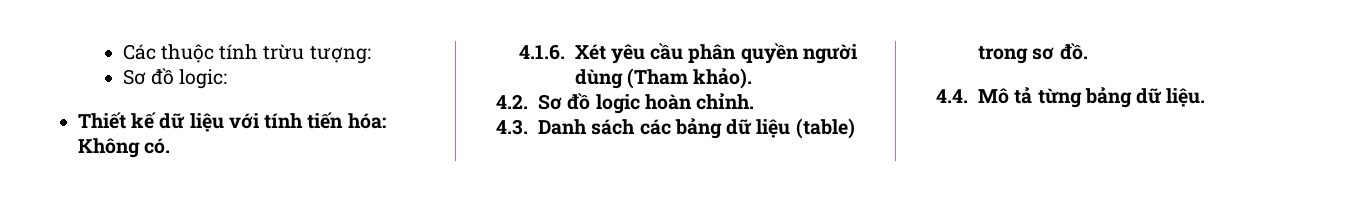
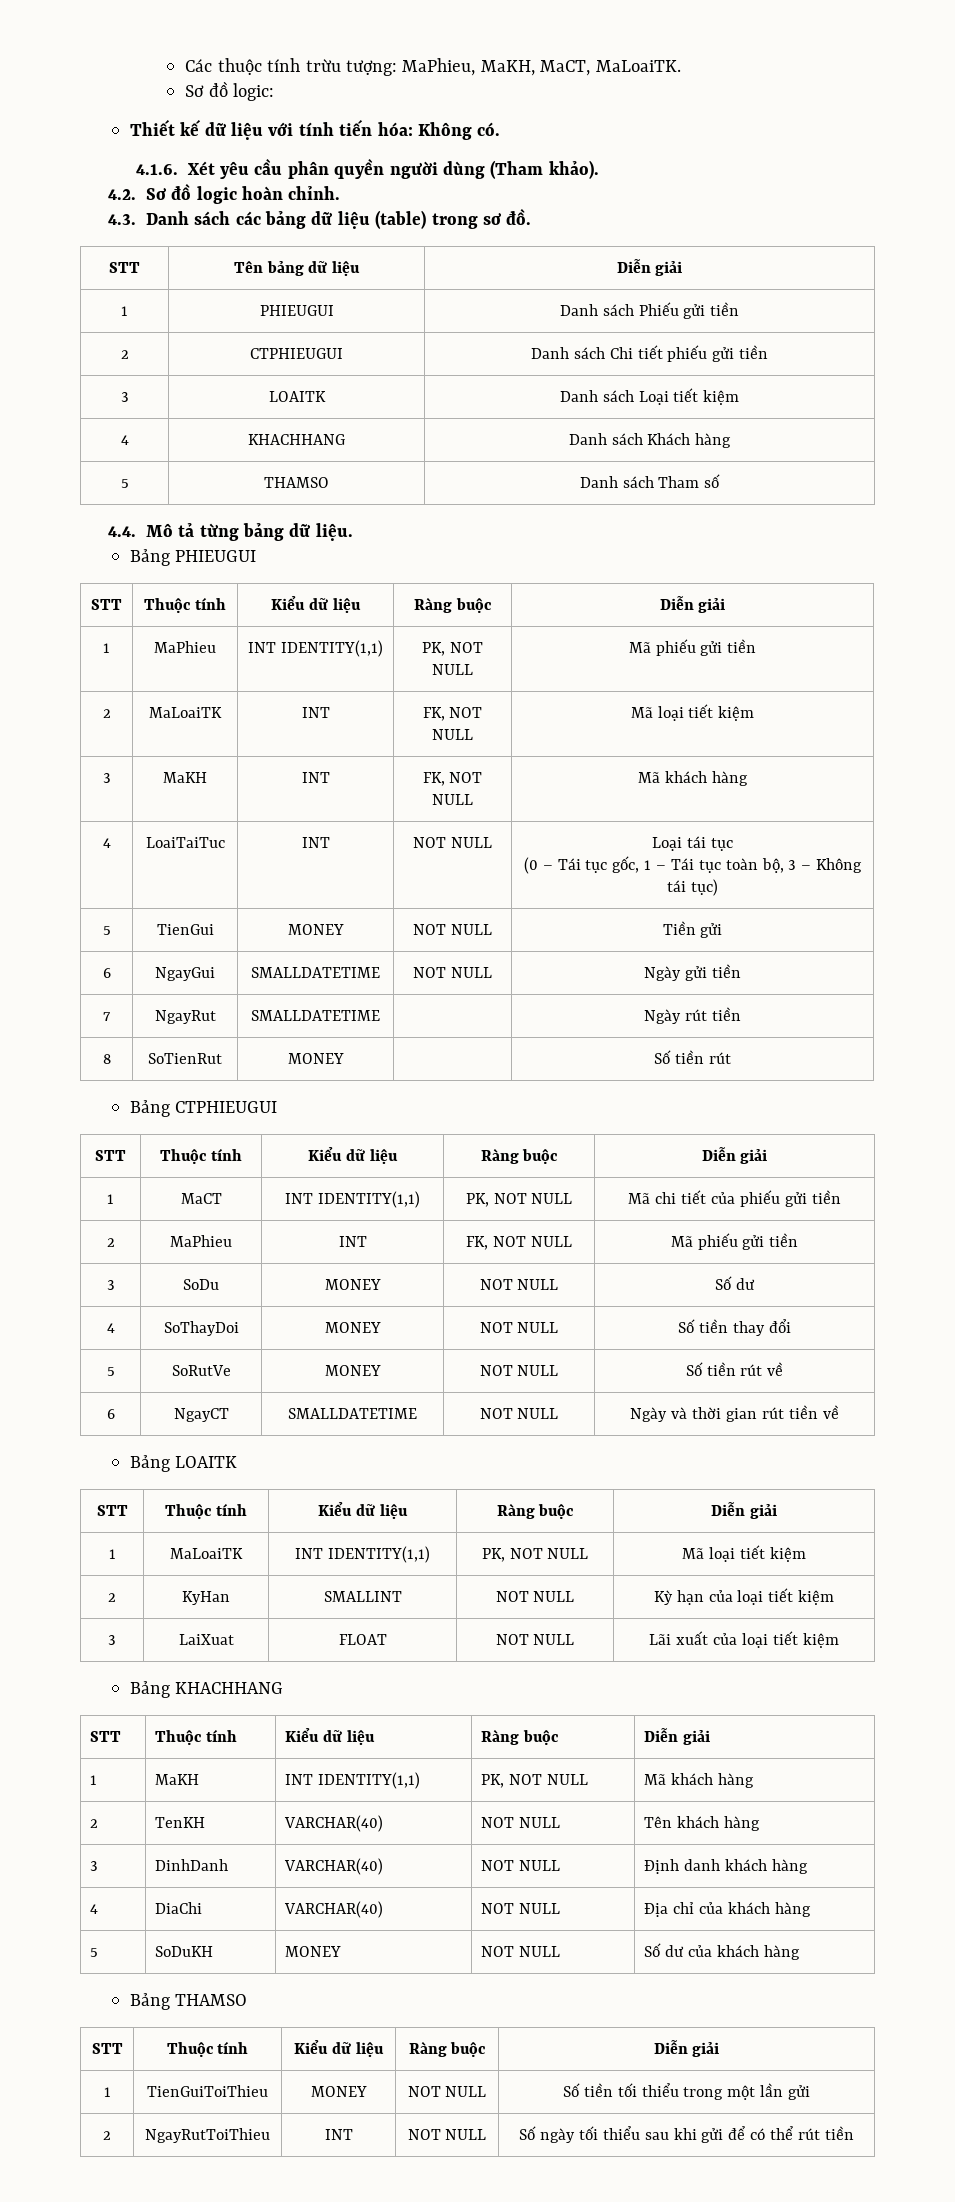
(371, 55) none -> [402,58,681,76] MaPhieu, MaKH, MaCT, MaLoaiTK.
(1088, 51) none -> [109,262,140,273] [233,261,361,276] [616,259,683,276] [121,306,128,316] [259,305,334,316] [559,302,740,319] [120,350,129,359] [250,348,343,359] [530,345,769,362] [120,392,129,402] [268,391,326,402] [559,388,740,405] [120,435,129,445] [248,434,345,445] [568,433,732,448] [120,479,129,488] [264,477,329,488] [579,474,721,488] // STT | Tên bảng dữ liệu | Diễn giải // 1 | PHIEUGUI | Danh sách Phiếu gửi tiền // 2 | CTPHIEUGUI | Danh sách Chi tiết phiếu gửi tiền // 3 | LOAITK | Danh sách Loại tiết kiệm // 4 | KHACHHANG | Danh sách Khách hàng // 5 | THAMSO | Danh sách Tham số
(1206, 97) none -> [129,549,257,566] [91,599,122,610] [144,597,226,613] [271,596,361,613] [414,597,491,613] [659,596,726,613] [103,643,110,653] [154,641,216,653] [248,640,383,657] [422,642,483,656] [432,664,473,675] [628,639,757,656] [102,709,111,718] [149,707,222,718] [301,707,330,718] [422,707,483,721] [432,729,473,740] [630,704,755,721] [102,773,111,783] [163,772,207,783] [301,772,330,783] [422,772,483,786] [432,794,473,805] [638,771,748,786] [102,838,111,848] [145,837,225,848] [301,837,330,848] [413,837,492,848] [652,836,733,851] [523,856,863,874] [667,879,718,896] [102,926,111,935] [156,924,214,935] [287,924,344,935] [413,924,492,935] [662,921,723,938] [102,968,111,978] [155,967,215,981] [251,967,380,978] [413,967,492,978] [644,964,741,981] [103,1012,111,1021] [154,1010,216,1024] [251,1010,380,1021] [644,1007,741,1024] [102,1054,111,1064] [148,1053,222,1064] [287,1053,344,1064] [654,1050,731,1064] [129,1100,278,1117] [95,1150,126,1161] [160,1148,242,1164] [308,1147,398,1164] [480,1148,558,1164] [701,1147,768,1164] [107,1194,114,1204] [180,1193,222,1204] [285,1191,420,1208] [465,1193,573,1207] [628,1190,841,1207] [106,1238,115,1247] [170,1235,232,1247] [338,1236,367,1247] [466,1236,572,1250] [670,1233,799,1250] [106,1280,115,1290] [183,1279,219,1290] [324,1279,381,1290] [479,1279,559,1290] [715,1276,755,1290] [106,1323,115,1333] [163,1321,239,1336] [324,1322,381,1333] [479,1322,559,1333] [678,1319,791,1336] [106,1367,115,1376] [171,1365,231,1376] [324,1365,381,1376] [479,1365,559,1376] [685,1362,784,1376] [106,1409,115,1419] [173,1408,229,1422] [288,1408,417,1419] [479,1408,559,1419] [630,1405,839,1422] [129,1455,238,1472] [96,1505,128,1516] [165,1503,247,1519] [318,1502,408,1519] [496,1503,574,1519] [711,1502,777,1519] [108,1549,116,1559] [170,1548,243,1559] [295,1546,430,1563] [481,1548,589,1562] [682,1545,806,1562] [108,1593,116,1602] [182,1591,230,1605] [323,1591,402,1602] [495,1591,575,1602] [653,1588,835,1605] [108,1635,116,1645] [178,1634,234,1645] [338,1634,387,1645] [495,1634,575,1645] [649,1631,839,1648] [129,1681,284,1698] [90,1731,122,1742] [155,1729,238,1745] [285,1728,376,1745] [481,1729,559,1745] [644,1728,711,1745] [90,1775,98,1785] [155,1774,200,1785] [285,1772,421,1789] [481,1774,589,1788] [644,1773,755,1788] [90,1819,99,1828] [155,1817,206,1828] [284,1815,384,1832] [481,1817,561,1828] [644,1816,761,1831] [90,1861,99,1871] [155,1859,229,1871] [284,1858,384,1875] [481,1860,561,1871] [644,1859,809,1874] [90,1904,99,1914] [155,1902,203,1914] [284,1901,384,1918] [481,1903,561,1914] [644,1902,811,1917] [90,1948,99,1957] [155,1946,214,1957] [285,1946,342,1957] [481,1946,561,1957] [644,1943,800,1960] [129,1993,248,2010] [91,2043,123,2054] [166,2041,249,2057] [294,2040,384,2057] [408,2041,486,2057] [653,2040,720,2057] [103,2087,111,2097] [147,2085,268,2097] [310,2086,367,2097] [407,2086,487,2097] [562,2083,811,2100] [103,2131,111,2140] [145,2128,270,2143] [324,2129,353,2140] [407,2129,487,2140] [519,2126,854,2143] // Bảng PHIEUGUI // STT | Thuộc tính | Kiểu dữ liệu | Ràng buộc | Diễn giải // 1 | MaPhieu | INT IDENTITY(1,1) | PK, NOT NULL | Mã phiếu gửi tiền // 2 | MaLoaiTK | INT | FK, NOT NULL | Mã loại tiết kiệm // 3 | MaKH | INT | FK, NOT NULL | Mã khách hàng // 4 | LoaiTaiTuc | INT | NOT NULL | Loại tái tục // (0 – Tái tục gốc, 1 – Tái tục toàn bộ, 3 – Không tái tục) // 5 | TienGui | MONEY | NOT NULL | Tiền gửi // 6 | NgayGui | SMALLDATETIME | NOT NULL | Ngày gửi tiền // 7 | NgayRut | SMALLDATETIME | | Ngày rút tiền // 8 | SoTienRut | MONEY | | Số tiền rút // Bảng CTPHIEUGUI // STT | Thuộc tính | Kiểu dữ liệu | Ràng buộc | Diễn giải // 1 | MaCT | INT IDENTITY(1,1) | PK, NOT NULL | Mã chi tiết của phiếu gửi tiền // 2 | MaPhieu | INT | FK, NOT NULL | Mã phiếu gửi tiền // 3 | SoDu | MONEY | NOT NULL | Số dư // 4 | SoThayDoi | MONEY | NOT NULL | Số tiền thay đổi // 5 | SoRutVe | MONEY | NOT NULL | Số tiền rút về // 6 | NgayCT | SMALLDATETIME | NOT NULL | Ngày và thời gian rút tiền về // Bảng LOAITK // STT | Thuộc tính | Kiểu dữ liệu | Ràng buộc | Diễn giải // 1 | MaLoaiTK | INT IDENTITY(1,1) | PK, NOT NULL | Mã loại tiết kiệm // 2 | KyHan | SMALLINT | NOT NULL | Kỳ hạn của loại tiết kiệm // 3 | LaiXuat | FLOAT | NOT NULL | Lãi xuất của loại tiết kiệm // Bảng KHACHHANG // STT | Thuộc tính | Kiểu dữ liệu | Ràng buộc | Diễn giải // 1 | MaKH | INT IDENTITY(1,1) | PK, NOT NULL | Mã khách hàng // 2 | TenKH | VARCHAR(40) | NOT NULL | Tên khách hàng // 3 | DinhDanh | VARCHAR(40) | NOT NULL | Định danh khách hàng // 4 | DiaChi | VARCHAR(40) | NOT NULL | Địa chỉ của khách hàng // 5 | SoDuKH | MONEY | NOT NULL | Số dư của khách hàng // Bảng THAMSO // STT | Thuộc tính | Kiểu dữ liệu | Ràng buộc | Diễn giải // 1 | TienGuiToiThieu | MONEY | NOT NULL | Số tiền tối thiểu trong một lần gửi // 2 | NgayRutToiThieu | INT | NOT NULL | Số ngày tối thiểu sau khi gửi để có thể rút tiền

